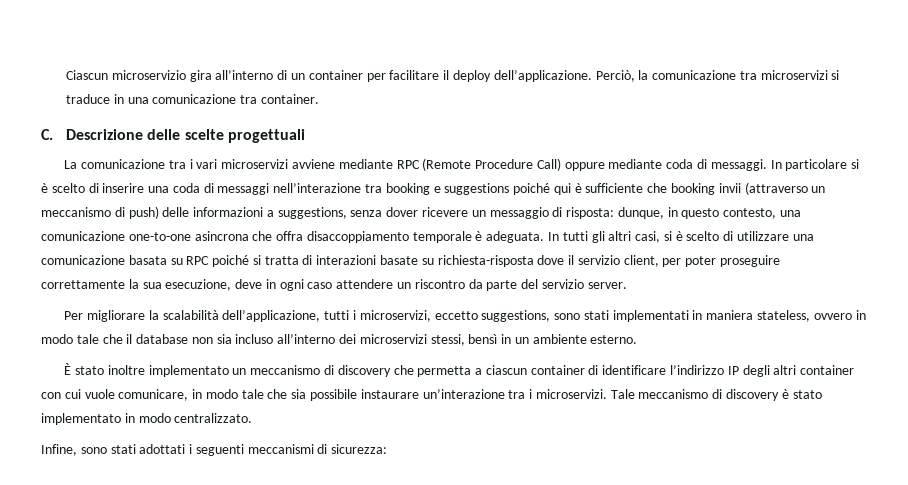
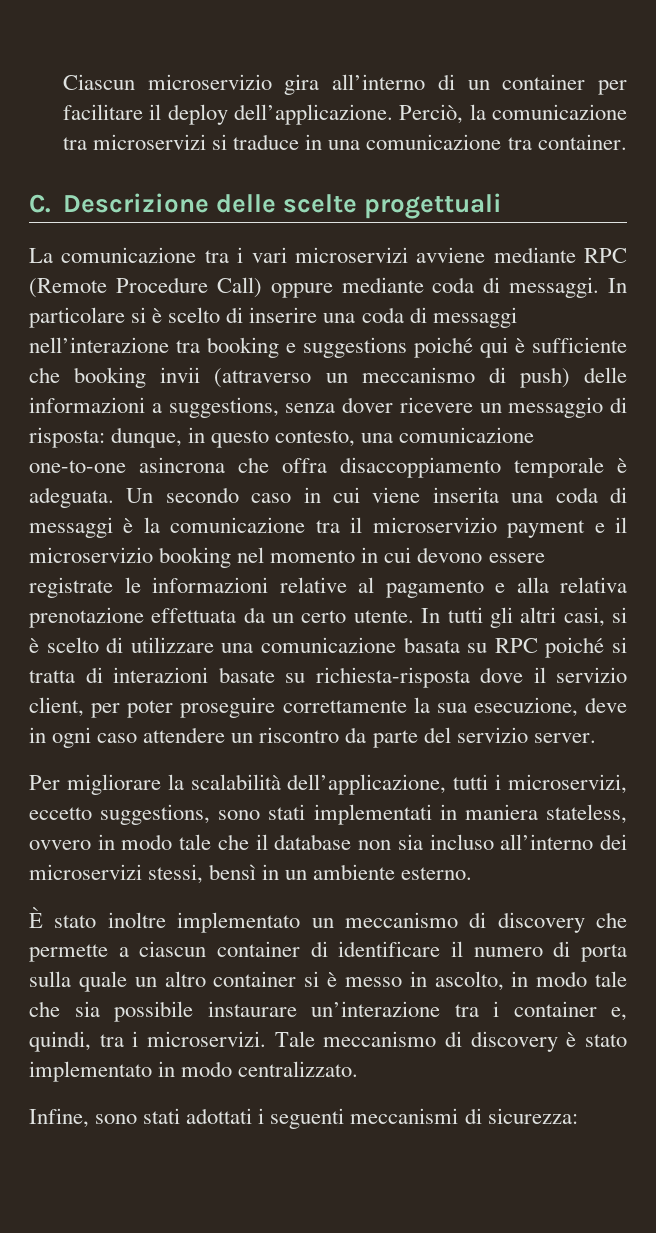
(545, 237) none -> [126,487,627,503] [29,517,628,538] [29,547,545,568] [29,577,627,598] [29,607,414,628] Un secondo caso in cui viene inserita una coda di messaggi è la comunicazione tra il microservizio payment e il microservizio booking nel momento in cui devono essere registrate le informazioni relative al pagamento e alla relativa prenotazione effettuata da un certo utente.
[417,366,472,377] permetta -> [29,944,108,962] permette
[670,365,855,377] [41,389,189,401] l’indirizzo IP degli altri container con cui vuole comunicare, -> [451,941,627,962] [29,971,504,992] il numero di porta sulla quale un altro container si è messo in ascolto,
(533, 394) none -> [513,1001,627,1021] [29,1031,139,1052] container e, quindi, tra i

